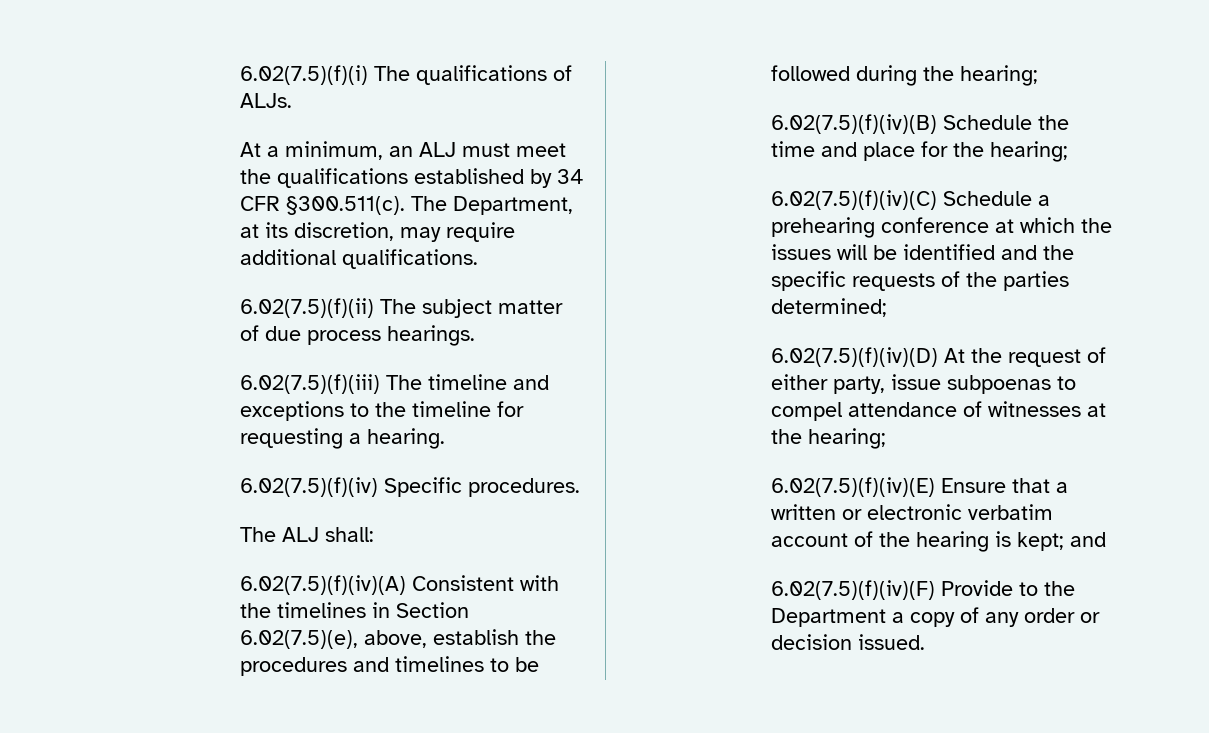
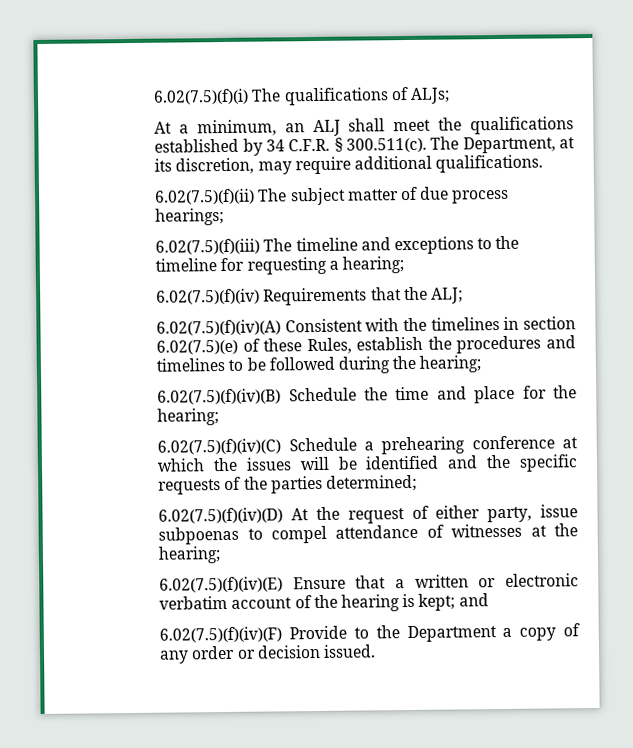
[240,93,293,108] ALJs. -> [409,87,450,104] ALJs;
[462,143,511,157] must -> [348,118,386,132] shall
[240,196,406,215] CFR §300.511(c). -> [288,137,427,153] C.F.R. § 300.511(c).
[387,325,476,346] hearings. -> [155,207,225,226] hearings;
[367,428,446,449] hearing. -> [341,256,404,274] hearing;
[384,477,581,497] [240,527,375,542] Specific procedures. // The ALJ shall: -> [263,286,463,306] Requirements that the ALJ;
[396,602,470,618] [240,630,428,649] Section 6.02(7.5)(e), above, -> [523,316,576,330] [156,337,352,355] section 6.02(7.5)(e) of these Rules,

